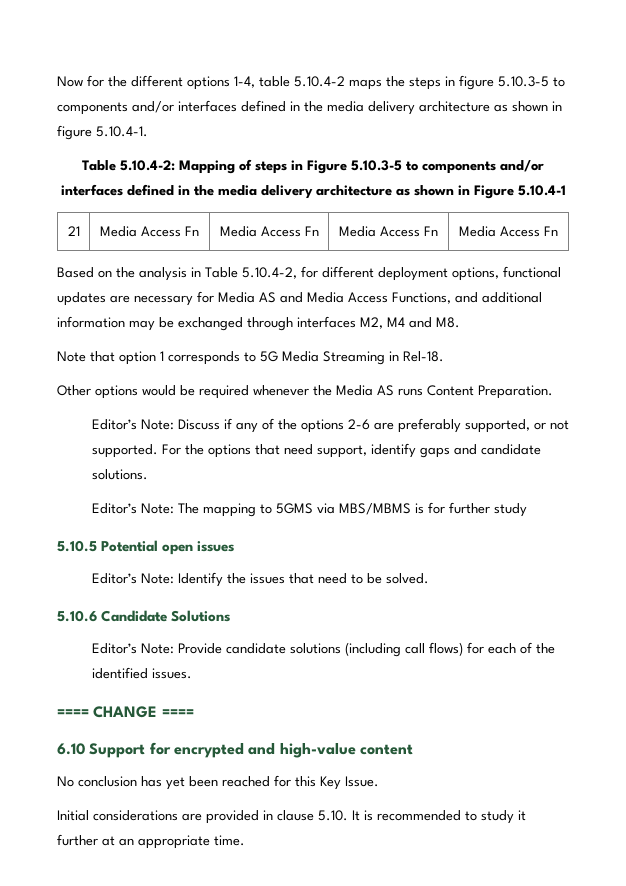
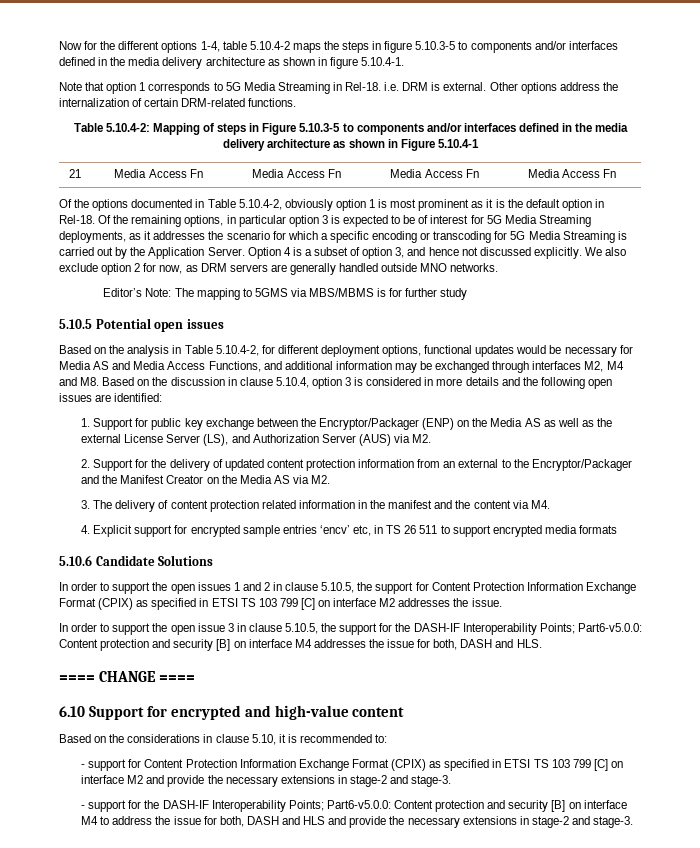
(148, 131) none -> [59,82,618,94] [59,98,297,107] // Note that option 1 corresponds to 5G Media Streaming in Rel-18. i.e. DRM is external. Other options address the internalization of certain DRM-related functions.
(558, 231) none -> [59,199,604,211] [59,215,591,227] [59,231,627,243] [59,247,627,259] [59,263,499,275] [103,288,468,300] [59,318,224,332] // Of the options documented in Table 5.10.4-2, obviously option 1 is most prominent as it is the default option in Rel-18. Of the remaining options, in particular option 3 is expected to be of interest for 5G Media Streaming deployments, as it addresses the scenario for which a specific encoding or transcoding for 5G Media Streaming is carried out by the Application Server. Option 4 is a subset of option 3, and hence not discussed explicitly. We also exclude option 2 for now, as DRM servers are generally handled outside MNO networks. // Editor’s Note: The mapping to 5GMS via MBS/MBMS is for further study // 5.10.5 Potential open issues
[110,295,130,303] are -> [516,345,562,354] would be
[57,351,444,365] [57,385,553,399] [91,418,569,433] [91,443,541,458] [91,469,148,480] [91,502,527,517] [57,540,235,555] [91,572,429,587] [57,610,231,622] [91,642,555,657] [91,667,192,679] // Note that option 1 corresponds to 5G Media Streaming in Rel-18. // Other options would be required whenever the Media AS runs Content Preparation. // Editor’s Note: Discuss if any of the options 2-6 are preferably supported, or not supported. For the options that need support, identify gaps and candidate solutions. // Editor’s Note: The mapping to 5GMS via MBS/MBMS is for further study // 5.10.5 Potential open issues // Editor’s Note: Identify the issues that need to be solved. // 5.10.6 Candidate Solutions // Editor’s Note: Provide candidate solutions (including call flows) for each of the identified issues. -> [102,377,612,389] [59,393,163,402] [81,418,612,430] [81,434,432,446] [81,459,632,471] [81,475,331,484] [81,500,550,512] [81,525,617,537] [59,555,214,566] [59,582,636,594] [59,598,502,610] [59,623,642,635] [59,639,542,651] Based on the discussion in clause 5.10.4, option 3 is considered in more details and the following open issues are identified: // 1. Support for public key exchange between the Encryptor/Packager (ENP) on the Media AS as well as the external License Server (LS), and Authorization Server (AUS) via M2. // 2. Support for the delivery of updated content protection information from an external to the Encryptor/Packager and the Manifest Creator on the Media AS via M2. // 3. The delivery of content protection related information in the manifest and the content via M4. // 4. Explicit support for encrypted sample entries ‘encv’ etc, in TS 26 511 to support encrypted media formats // 5.10.6 Candidate Solutions // In order to support the open issues 1 and 2 in clause 5.10.5, the support for Content Protection Information Exchange Format (CPIX) as specified in ETSI TS 103 799 [C] on interface M2 addresses the issue. // In order to support the open issue 3 in clause 5.10.5, the support for the DASH-IF Interoperability Points; Part6-v5.0.0: Content protection and security [B] on interface M4 addresses the issue for both, DASH and HLS.
[57,775,379,790] [57,810,526,824] [57,834,245,849] No conclusion has yet been reached for this Key Issue. // Initial considerations are provided in clause 5.10. It is recommended to study it further at an appropriate time. -> [59,734,388,745] [81,759,623,771] [81,775,452,787] [81,800,627,812] [81,816,634,828] Based on the considerations in clause 5.10, it is recommended to: // - support for Content Protection Information Exchange Format (CPIX) as specified in ETSI TS 103 799 [C] on interface M2 and provide the necessary extensions in stage-2 and stage-3. // - support for the DASH-IF Interoperability Points; Part6-v5.0.0: Content protection and security [B] on interface M4 to address the issue for both, DASH and HLS and provide the necessary extensions in stage-2 and stage-3.

